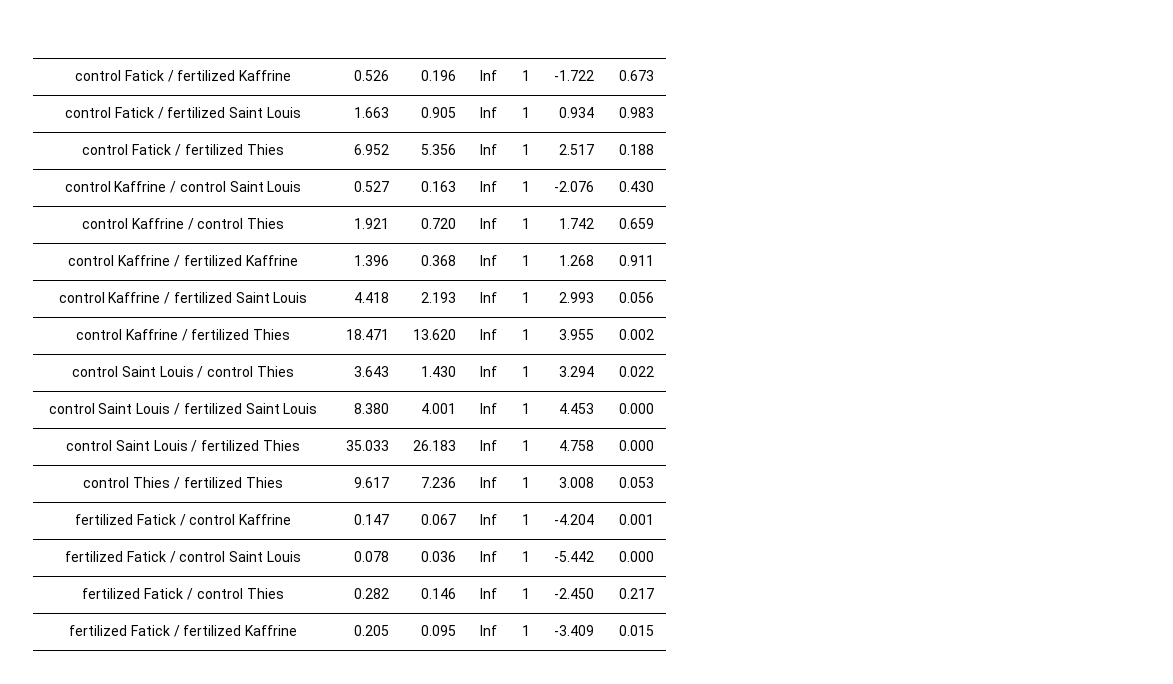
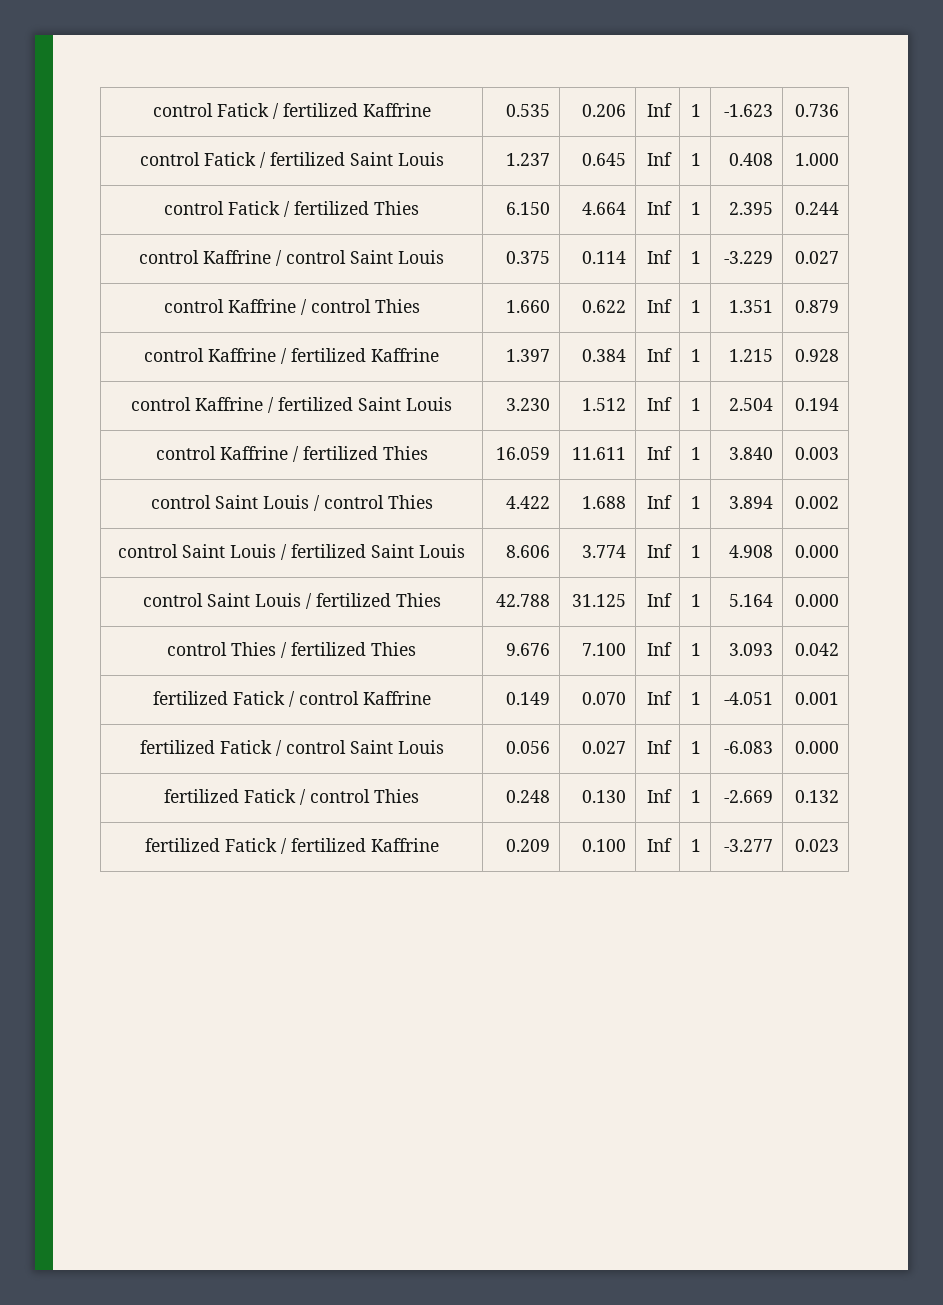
[354,70,390,81] [421,70,457,81] [480,70,498,81] [522,70,531,81] [554,70,595,81] [619,70,655,81] 0.526 | 0.196 | Inf | 1 | -1.722 | 0.673 -> [506,104,551,117] [582,104,627,117] [647,103,673,117] [691,104,702,117] [724,104,774,117] [795,104,840,117] 0.535 | 0.206 | Inf | 1 | -1.623 | 0.736
[354,107,390,118] [421,107,457,118] [480,107,498,118] [522,107,531,118] [559,107,595,118] [619,107,655,118] 1.663 | 0.905 | Inf | 1 | 0.934 | 0.983 -> [506,153,551,166] [582,153,627,166] [647,152,673,166] [691,153,702,166] [729,153,774,166] [795,153,840,166] 1.237 | 0.645 | Inf | 1 | 0.408 | 1.000
[354,144,390,155] [421,144,457,155] [480,144,498,155] [522,144,531,155] [559,144,595,155] [619,144,655,155] 6.952 | 5.356 | Inf | 1 | 2.517 | 0.188 -> [506,202,551,215] [582,202,627,215] [647,201,673,215] [691,202,702,215] [729,202,774,215] [795,202,840,215] 6.150 | 4.664 | Inf | 1 | 2.395 | 0.244
[354,181,390,192] [421,181,457,192] [480,181,498,192] [522,181,531,192] [554,181,595,192] [619,181,655,192] 0.527 | 0.163 | Inf | 1 | -2.076 | 0.430 -> [506,251,551,264] [582,251,627,264] [647,250,673,264] [691,251,702,264] [724,251,774,264] [795,251,840,264] 0.375 | 0.114 | Inf | 1 | -3.229 | 0.027
[354,218,390,229] [421,218,457,229] [480,218,498,229] [522,218,531,229] [559,218,595,229] [619,218,655,229] 1.921 | 0.720 | Inf | 1 | 1.742 | 0.659 -> [506,300,551,313] [582,300,627,313] [647,299,673,313] [691,300,702,313] [729,300,774,313] [795,300,840,313] 1.660 | 0.622 | Inf | 1 | 1.351 | 0.879
[354,255,390,266] [421,255,457,266] [480,255,498,266] [522,255,531,266] [559,255,595,266] [619,255,655,266] 1.396 | 0.368 | Inf | 1 | 1.268 | 0.911 -> [506,349,551,362] [582,349,627,362] [647,348,673,362] [691,349,702,362] [729,349,774,362] [795,349,840,362] 1.397 | 0.384 | Inf | 1 | 1.215 | 0.928
[354,292,390,303] [421,292,457,303] [480,292,498,303] [522,292,531,303] [559,292,595,303] [619,292,655,303] 4.418 | 2.193 | Inf | 1 | 2.993 | 0.056 -> [506,398,551,411] [582,398,627,411] [647,397,673,411] [691,398,702,411] [729,398,774,411] [795,398,840,411] 3.230 | 1.512 | Inf | 1 | 2.504 | 0.194
[346,329,390,340] [413,329,457,340] [480,329,498,340] [522,329,531,340] [559,329,595,340] [619,329,655,340] 18.471 | 13.620 | Inf | 1 | 3.955 | 0.002 -> [496,447,551,460] [572,447,627,460] [647,446,673,460] [691,447,702,460] [729,447,774,460] [795,447,840,460] 16.059 | 11.611 | Inf | 1 | 3.840 | 0.003
[354,366,390,377] [421,366,457,377] [480,366,498,377] [522,366,531,377] [559,366,595,377] [619,366,655,377] 3.643 | 1.430 | Inf | 1 | 3.294 | 0.022 -> [506,496,551,509] [582,496,627,509] [647,495,673,509] [691,496,702,509] [729,496,774,509] [795,496,840,509] 4.422 | 1.688 | Inf | 1 | 3.894 | 0.002
[354,403,390,414] [421,403,457,414] [480,403,498,414] [522,403,531,414] [559,403,595,414] 8.380 | 4.001 | Inf | 1 | 4.453 -> [506,545,551,558] [582,545,627,558] [647,544,673,558] [691,545,702,558] [729,545,774,558] 8.606 | 3.774 | Inf | 1 | 4.908
[346,440,390,451] [413,440,457,451] [480,440,498,451] [522,440,531,451] [559,440,595,451] 35.033 | 26.183 | Inf | 1 | 4.758 -> [496,594,551,607] [572,594,627,607] [647,593,673,607] [691,594,702,607] [729,594,774,607] 42.788 | 31.125 | Inf | 1 | 5.164
[354,477,390,488] [421,477,457,488] [480,477,498,488] [522,477,531,488] [559,477,595,488] [619,477,655,488] 9.617 | 7.236 | Inf | 1 | 3.008 | 0.053 -> [506,643,551,656] [582,643,627,656] [647,642,673,656] [691,643,702,656] [729,643,774,656] [795,643,840,656] 9.676 | 7.100 | Inf | 1 | 3.093 | 0.042
[354,514,390,525] [421,514,457,525] [480,514,498,525] [522,514,531,525] [554,514,595,525] 0.147 | 0.067 | Inf | 1 | -4.204 -> [506,692,551,705] [582,692,627,705] [647,691,673,705] [691,692,702,705] [724,692,774,705] 0.149 | 0.070 | Inf | 1 | -4.051
[354,551,390,562] [421,551,457,562] [480,551,498,562] [522,551,531,562] [554,551,595,562] 0.078 | 0.036 | Inf | 1 | -5.442 -> [506,741,551,754] [582,741,627,754] [647,740,673,754] [691,741,702,754] [724,741,774,754] 0.056 | 0.027 | Inf | 1 | -6.083
[354,588,390,599] [421,588,457,599] [480,588,498,599] [522,588,531,599] [554,588,595,599] [619,588,655,599] 0.282 | 0.146 | Inf | 1 | -2.450 | 0.217 -> [506,790,551,803] [582,790,627,803] [647,789,673,803] [691,790,702,803] [724,790,774,803] [795,790,840,803] 0.248 | 0.130 | Inf | 1 | -2.669 | 0.132
[354,625,390,636] [421,625,457,636] [480,625,498,636] [522,625,531,636] [554,625,595,636] [619,625,655,636] 0.205 | 0.095 | Inf | 1 | -3.409 | 0.015 -> [506,839,551,852] [582,839,627,852] [647,838,673,852] [691,839,702,852] [724,839,774,852] [795,839,840,852] 0.209 | 0.100 | Inf | 1 | -3.277 | 0.023

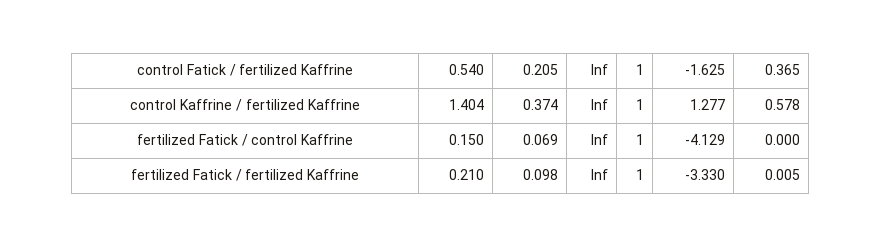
[506,104,551,117] [582,104,627,117] [647,103,673,117] [691,104,702,117] [724,104,774,117] [795,104,840,117] [139,152,444,168] [506,153,551,166] [582,153,627,166] [647,152,673,166] [691,153,702,166] [729,153,774,166] [795,153,840,166] [164,201,419,217] [506,202,551,215] [582,202,627,215] [647,201,673,215] [691,202,702,215] [729,202,774,215] [795,202,840,215] [139,250,444,266] [506,251,551,264] [582,251,627,264] [647,250,673,264] [691,251,702,264] [724,251,774,264] [795,251,840,264] [163,299,420,315] [506,300,551,313] [582,300,627,313] [647,299,673,313] [691,300,702,313] [729,300,774,313] [795,300,840,313] 0.535 | 0.206 | Inf | 1 | -1.623 | 0.736 // control Fatick / fertilized Saint Louis | 1.237 | 0.645 | Inf | 1 | 0.408 | 1.000 // control Fatick / fertilized Thies | 6.150 | 4.664 | Inf | 1 | 2.395 | 0.244 // control Kaffrine / control Saint Louis | 0.375 | 0.114 | Inf | 1 | -3.229 | 0.027 // control Kaffrine / control Thies | 1.660 | 0.622 | Inf | 1 | 1.351 | 0.879 -> [449,64,485,75] [523,64,559,75] [591,64,609,75] [636,64,645,75] [685,64,726,75] [765,64,801,75] 0.540 | 0.205 | Inf | 1 | -1.625 | 0.365
[506,349,551,362] [582,349,627,362] [647,348,673,362] [691,349,702,362] [729,349,774,362] [795,349,840,362] [131,397,452,413] [506,398,551,411] [582,398,627,411] [647,397,673,411] [691,398,702,411] [729,398,774,411] [795,398,840,411] [155,446,428,462] [496,447,551,460] [572,447,627,460] [647,446,673,460] [691,447,702,460] [729,447,774,460] [795,447,840,460] [150,495,433,511] [506,496,551,509] [582,496,627,509] [647,495,673,509] [691,496,702,509] [729,496,774,509] [795,496,840,509] [118,544,465,560] [506,545,551,558] [582,545,627,558] [647,544,673,558] [691,545,702,558] [729,545,774,558] [795,545,840,558] [142,593,441,609] [496,594,551,607] [572,594,627,607] [647,593,673,607] [691,594,702,607] [729,594,774,607] [795,594,840,607] [167,642,416,658] [506,643,551,656] [582,643,627,656] [647,642,673,656] [691,643,702,656] [729,643,774,656] [795,643,840,656] 1.397 | 0.384 | Inf | 1 | 1.215 | 0.928 // control Kaffrine / fertilized Saint Louis | 3.230 | 1.512 | Inf | 1 | 2.504 | 0.194 // control Kaffrine / fertilized Thies | 16.059 | 11.611 | Inf | 1 | 3.840 | 0.003 // control Saint Louis / control Thies | 4.422 | 1.688 | Inf | 1 | 3.894 | 0.002 // control Saint Louis / fertilized Saint Louis | 8.606 | 3.774 | Inf | 1 | 4.908 | 0.000 // control Saint Louis / fertilized Thies | 42.788 | 31.125 | Inf | 1 | 5.164 | 0.000 // control Thies / fertilized Thies | 9.676 | 7.100 | Inf | 1 | 3.093 | 0.042 -> [449,99,485,110] [523,99,559,110] [591,99,609,110] [636,99,645,110] [690,99,726,110] [765,99,801,110] 1.404 | 0.374 | Inf | 1 | 1.277 | 0.578
[506,692,551,705] [582,692,627,705] [647,691,673,705] [691,692,702,705] [724,692,774,705] [795,692,840,705] [139,740,444,756] [506,741,551,754] [582,741,627,754] [647,740,673,754] [691,741,702,754] [724,741,774,754] [795,741,840,754] [164,789,419,805] [506,790,551,803] [582,790,627,803] [647,789,673,803] [691,790,702,803] [724,790,774,803] [795,790,840,803] 0.149 | 0.070 | Inf | 1 | -4.051 | 0.001 // fertilized Fatick / control Saint Louis | 0.056 | 0.027 | Inf | 1 | -6.083 | 0.000 // fertilized Fatick / control Thies | 0.248 | 0.130 | Inf | 1 | -2.669 | 0.132 -> [449,134,485,145] [523,134,559,145] [591,134,609,145] [636,134,645,145] [685,134,726,145] [765,134,801,145] 0.150 | 0.069 | Inf | 1 | -4.129 | 0.000
[506,839,551,852] [582,839,627,852] [647,838,673,852] [691,839,702,852] [724,839,774,852] [795,839,840,852] 0.209 | 0.100 | Inf | 1 | -3.277 | 0.023 -> [449,169,485,180] [523,169,559,180] [591,169,609,180] [636,169,645,180] [685,169,726,180] [765,169,801,180] 0.210 | 0.098 | Inf | 1 | -3.330 | 0.005

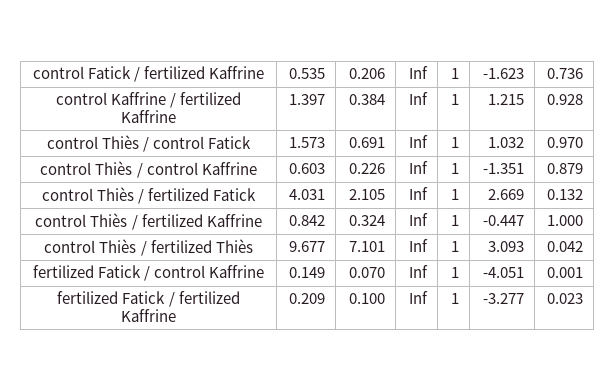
[449,64,485,75] [523,64,559,75] [591,64,609,75] [636,64,645,75] [685,64,726,75] [765,64,801,75] 0.540 | 0.205 | Inf | 1 | -1.625 | 0.365 -> [288,68,325,79] [348,68,385,79] [408,66,428,79] [450,68,459,79] [482,68,524,79] [546,68,583,79] 0.535 | 0.206 | Inf | 1 | -1.623 | 0.736
[449,99,485,110] [523,99,559,110] [591,99,609,110] [636,99,645,110] [690,99,726,110] [765,99,801,110] 1.404 | 0.374 | Inf | 1 | 1.277 | 0.578 -> [288,94,325,105] [348,94,385,105] [408,92,428,105] [450,94,459,105] [487,94,524,105] [546,94,583,105] [46,135,252,152] [288,137,325,148] [348,137,385,148] [408,135,428,148] [450,137,459,148] [487,137,524,148] [546,137,583,148] [40,161,257,178] [288,163,325,174] [348,163,385,174] [408,161,428,174] [450,163,459,174] [482,163,524,174] [546,163,583,174] [41,187,257,204] [288,189,325,200] [348,189,385,200] [408,187,428,200] [450,189,459,200] [487,189,524,200] [546,189,583,200] [35,213,262,230] [288,215,325,226] [348,215,385,226] [408,213,428,226] [450,215,459,226] [482,215,524,226] [546,215,583,226] [44,239,253,256] [288,241,325,252] [348,241,385,252] [408,239,428,252] [450,241,459,252] [487,241,524,252] [546,241,583,252] 1.397 | 0.384 | Inf | 1 | 1.215 | 0.928 // control Thiès / control Fatick | 1.573 | 0.691 | Inf | 1 | 1.032 | 0.970 // control Thiès / control Kaffrine | 0.603 | 0.226 | Inf | 1 | -1.351 | 0.879 // control Thiès / fertilized Fatick | 4.031 | 2.105 | Inf | 1 | 2.669 | 0.132 // control Thiès / fertilized Kaffrine | 0.842 | 0.324 | Inf | 1 | -0.447 | 1.000 // control Thiès / fertilized Thiès | 9.677 | 7.101 | Inf | 1 | 3.093 | 0.042
[449,134,485,145] [523,134,559,145] [591,134,609,145] [636,134,645,145] [685,134,726,145] [765,134,801,145] 0.150 | 0.069 | Inf | 1 | -4.129 | 0.000 -> [288,267,325,278] [348,267,385,278] [408,265,428,278] [450,267,459,278] [482,267,524,278] [546,267,583,278] 0.149 | 0.070 | Inf | 1 | -4.051 | 0.001
[449,169,485,180] [523,169,559,180] [591,169,609,180] [636,169,645,180] [685,169,726,180] [765,169,801,180] 0.210 | 0.098 | Inf | 1 | -3.330 | 0.005 -> [288,293,325,304] [348,293,385,304] [408,291,428,304] [450,293,459,304] [482,293,524,304] [546,293,583,304] 0.209 | 0.100 | Inf | 1 | -3.277 | 0.023

